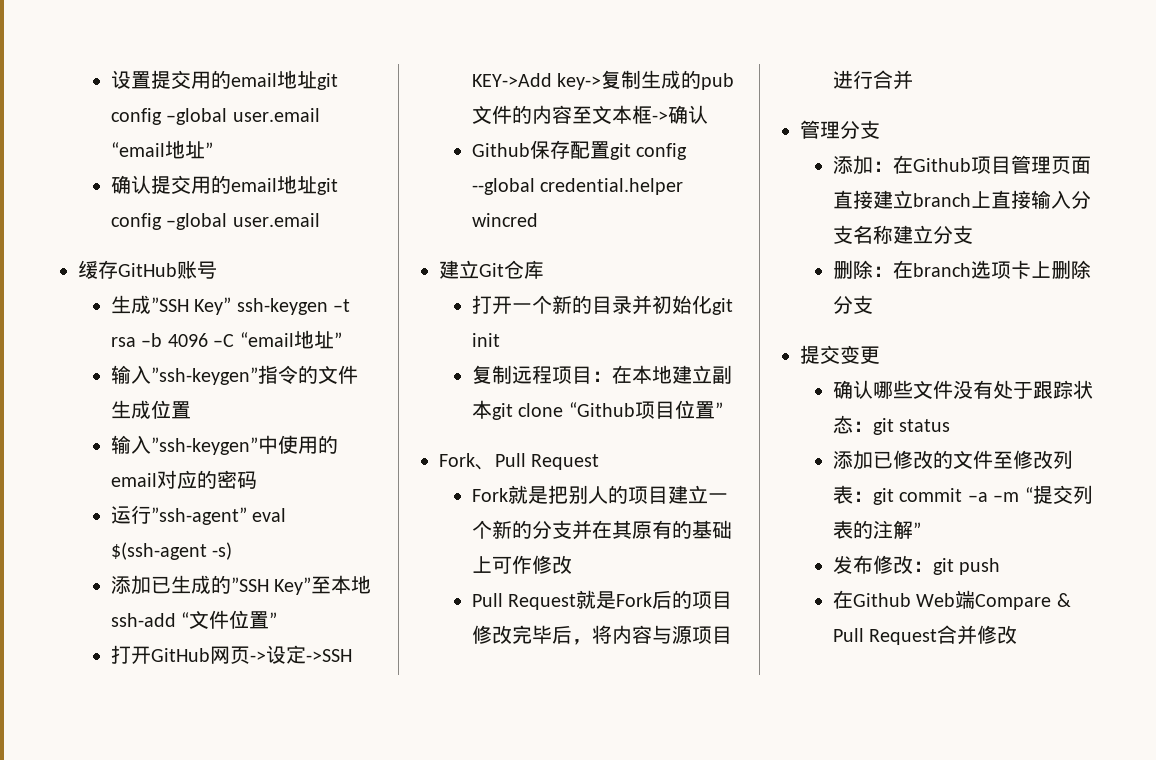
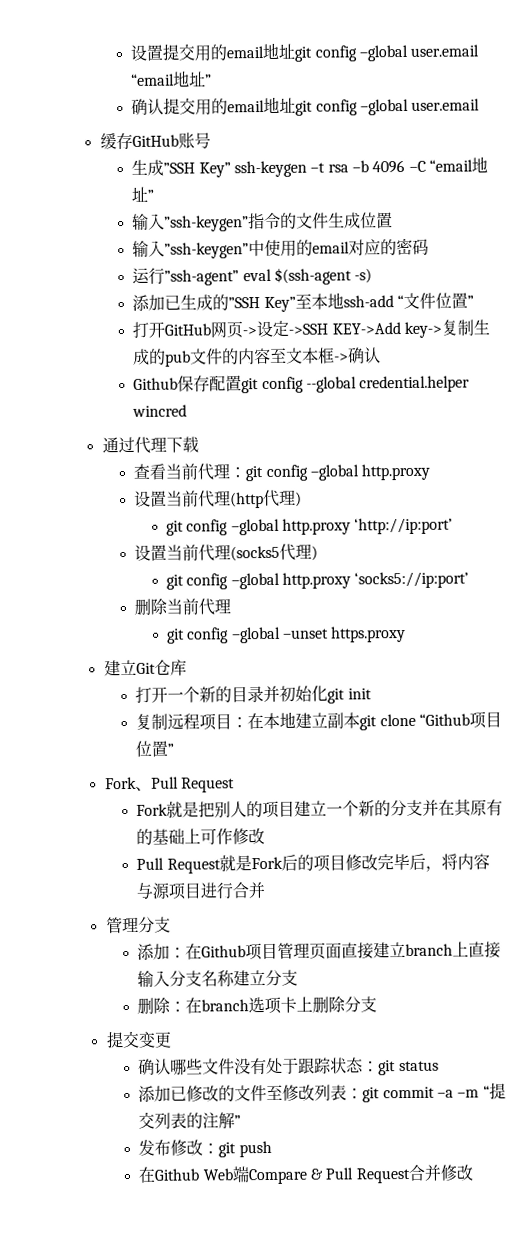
(539, 220) none -> [101,436,199,454] [133,463,431,482] [134,489,303,509] [166,517,454,536] [134,543,319,562] [166,571,470,590] [134,598,232,616] [167,625,407,644] // 通过代理下载 // 查看当前代理：git config –global http.proxy // 设置当前代理(http代理) // git config –global http.proxy ‘http://ip:port’ // 设置当前代理(socks5代理) // git config –global http.proxy ‘socks5://ip:port’ // 删除当前代理 // git config –global –unset https.proxy

